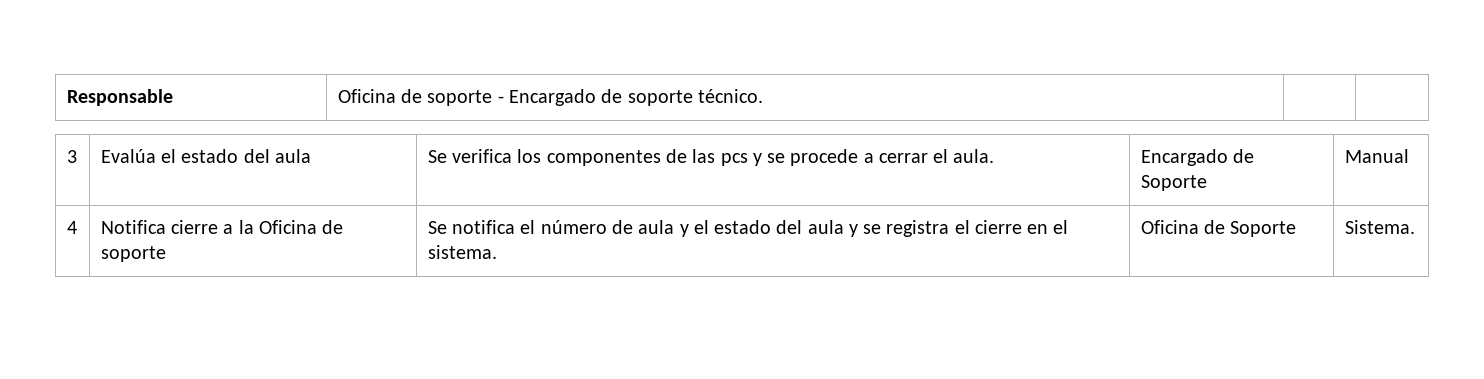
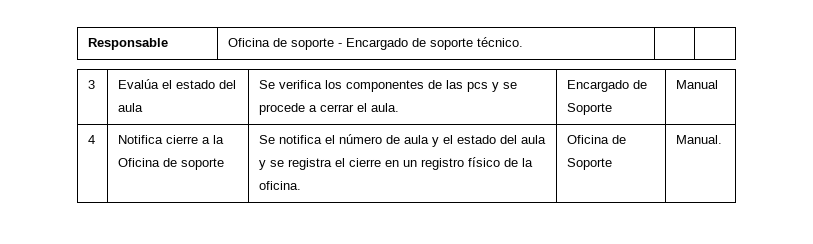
[1053,220,1069,234] [427,245,497,259] el sistema. -> [403,157,534,170] [259,181,302,190] un registro físico de la oficina.
[1344,220,1415,234] Sistema. -> [676,135,723,144] Manual.

